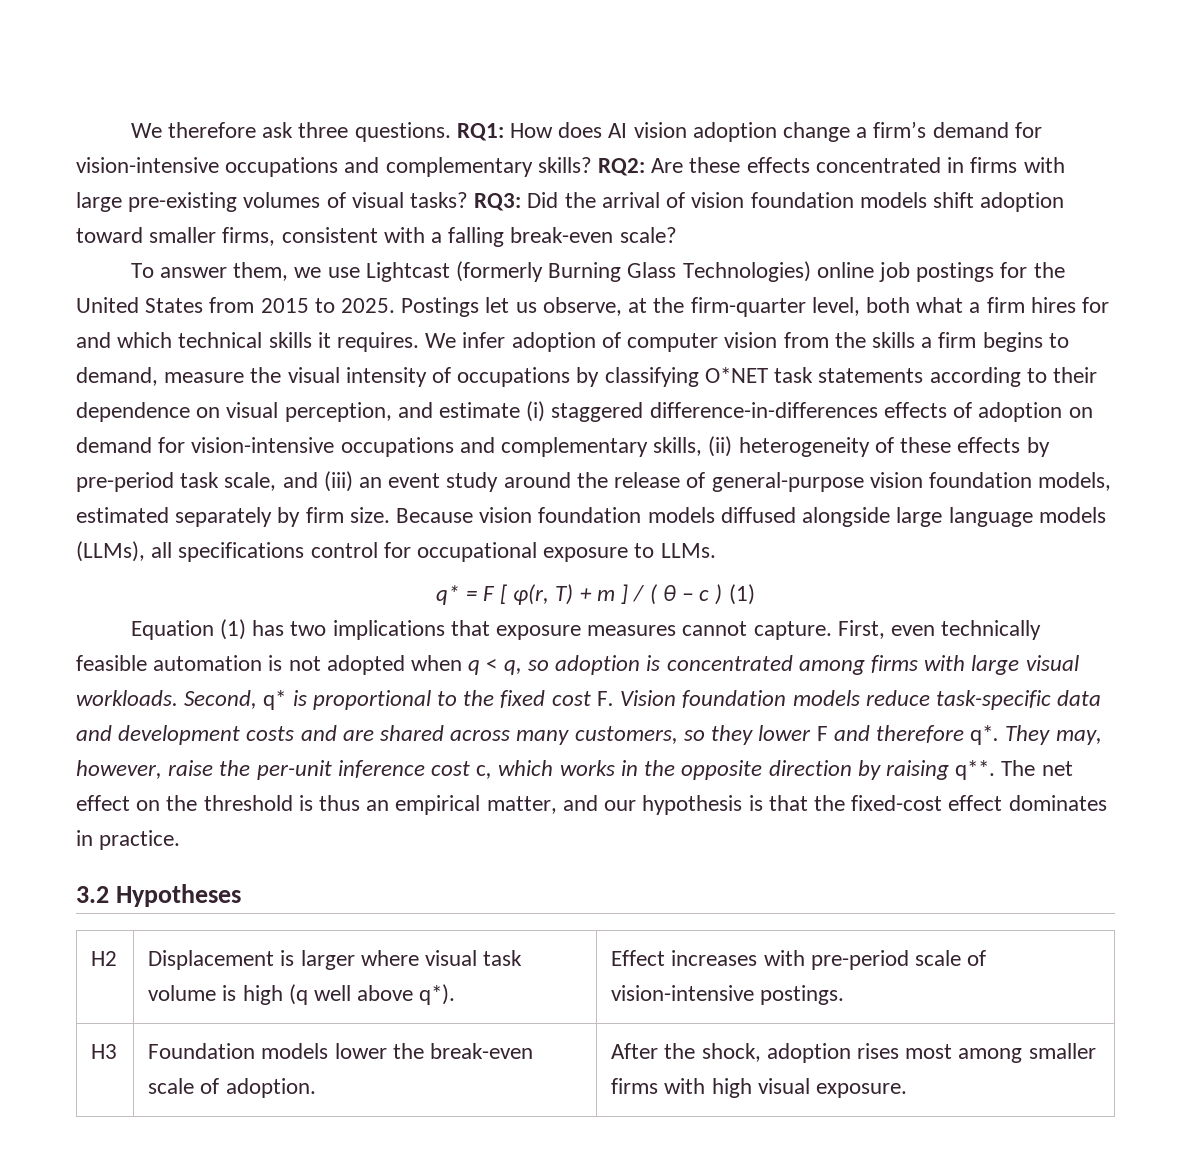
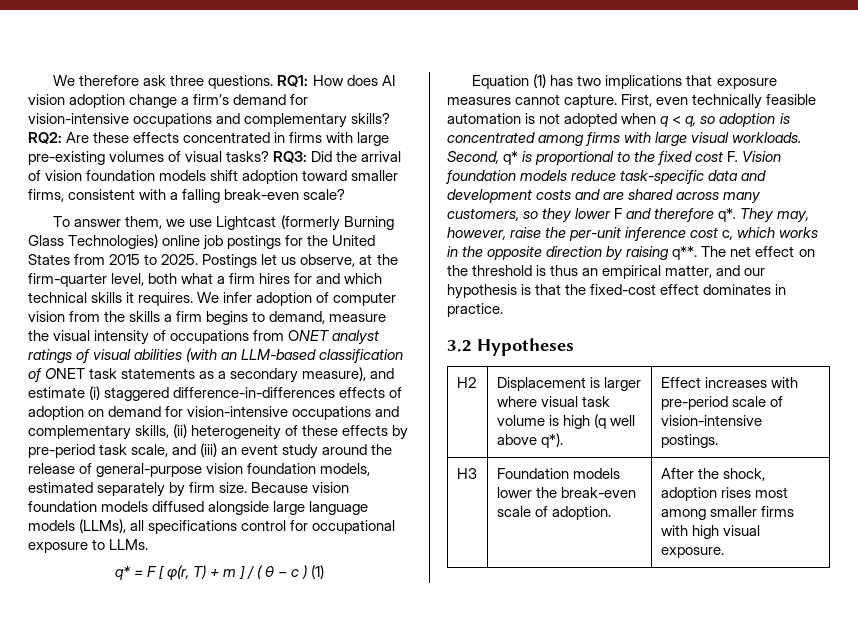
[576,367,1097,387] [76,402,392,422] by classifying O*NET task statements according to their dependence on visual perception, -> [253,330,380,345] [28,348,404,363] [28,367,367,383] from ONET analyst ratings of visual abilities (with an LLM-based classification of ONET task statements as a secondary measure),

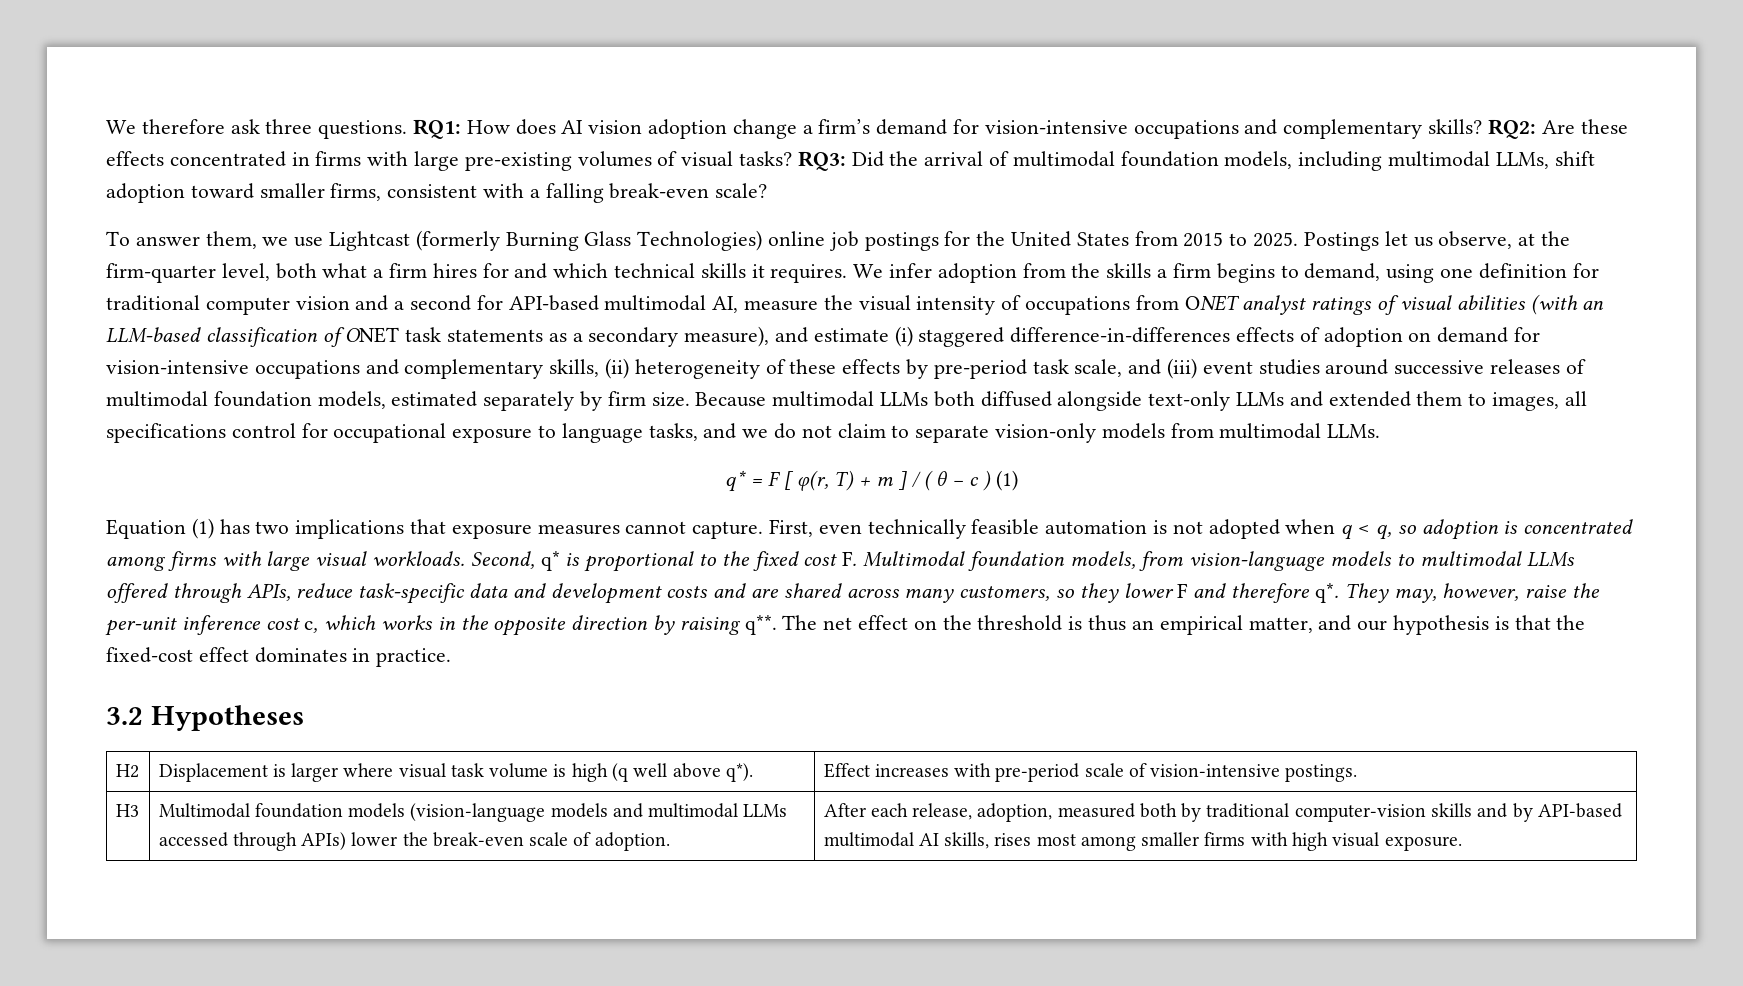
[45,170,207,181] vision foundation models -> [1012,151,1549,171] multimodal foundation models, including multimodal LLMs,
[316,292,397,306] [28,311,65,322] of computer vision -> (1017, 273) none
(326, 317) none -> [1386,263,1599,283] [106,295,739,315] using one definition for traditional computer vision and a second for API-based multimodal AI,
[221,444,393,459] [28,463,244,477] an event study around the release of general-purpose vision -> [1202,359,1586,375] [106,391,208,407] event studies around successive releases of multimodal
[312,482,350,493] [28,501,369,515] [28,519,127,533] vision foundation models diffused alongside large language models (LLMs), -> [772,391,1560,411] multimodal LLMs both diffused alongside text-only LLMs and extended them to images,
(106, 544) none -> [561,423,1322,443] language tasks, and we do not claim to separate vision-only models from multimodal
[742,151,782,162] [445,170,568,184] Vision foundation models -> [863,551,1575,571] [106,583,291,603] Multimodal foundation models, from vision-language models to multimodal LLMs offered through APIs,
[496,468,620,479] Foundation models -> [158,803,788,822] [158,832,347,851] Multimodal foundation models (vision-language models and multimodal LLMs accessed through APIs)
[697,468,766,481] [660,487,717,501] the shock, adoption -> [870,803,1622,822] [823,832,990,849] each release, adoption, measured both by traditional computer-vision skills and by API-based multimodal AI skills,

